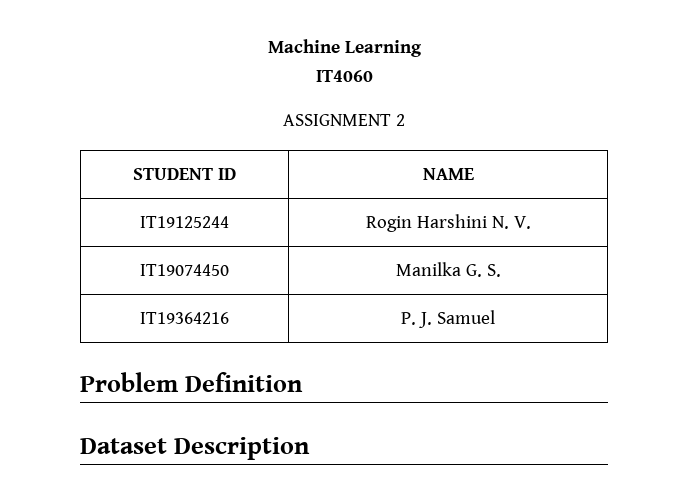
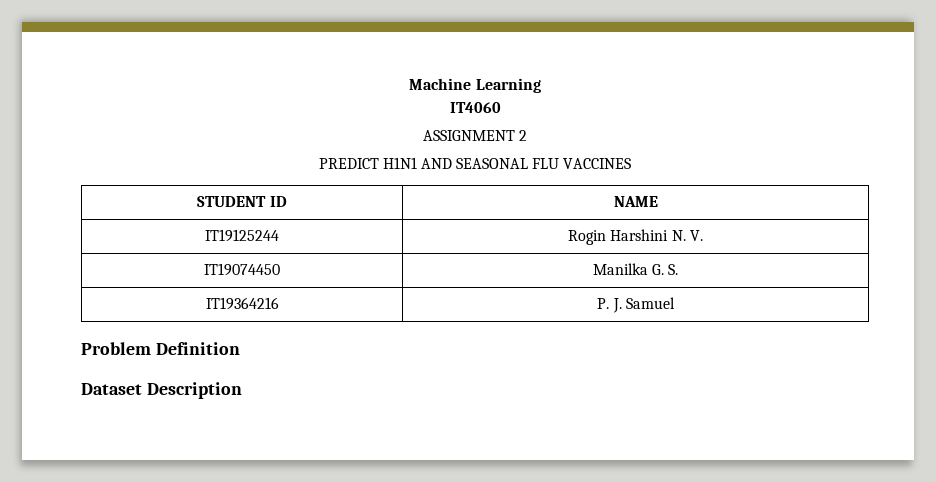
(405, 120) none -> [318,157,632,169] // PREDICT H1N1 AND SEASONAL FLU VACCINES

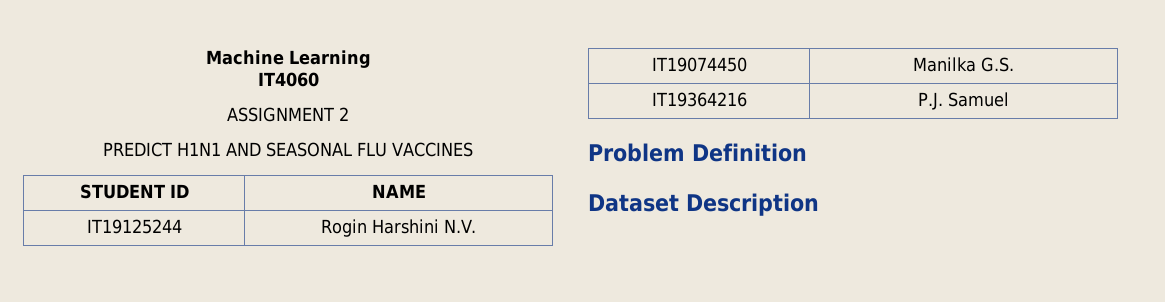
[671,230,703,241] N. V. -> [443,219,477,233] N.V.
[652,264,679,275] G. S. -> [981,57,1014,72] G.S.
[597,298,622,313] P. J. -> [918,92,944,110] P.J.

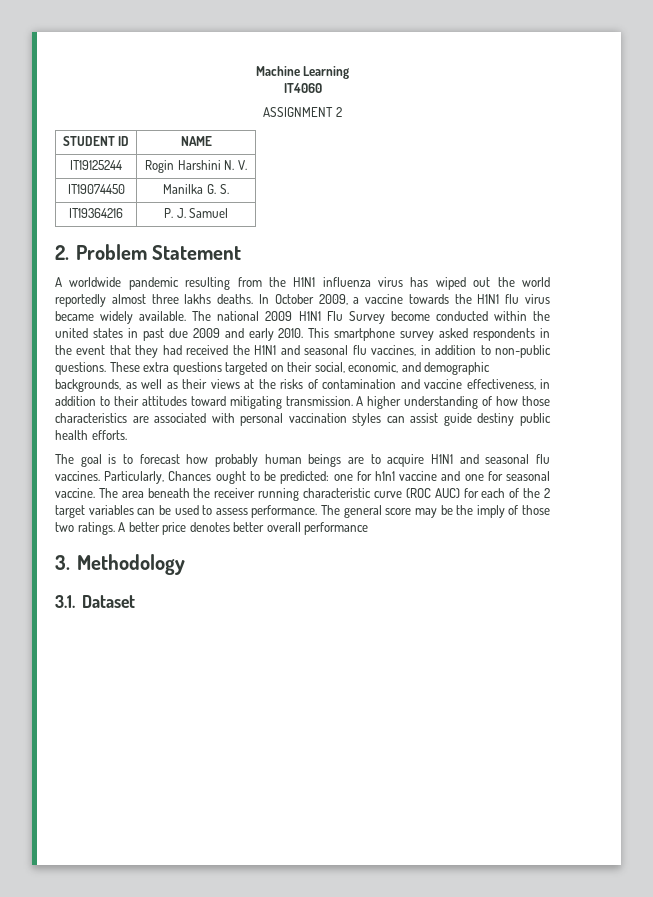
[103,142,473,157] // PREDICT H1N1 AND SEASONAL FLU VACCINES -> (342, 112) none
[443,219,477,233] N.V. -> [224,160,247,170] N. V.
[981,57,1014,72] G.S. -> [207,184,229,194] G. S.
[918,92,944,110] P.J. -> [163,208,186,218] P. J.
[588,143,807,162] [588,193,819,216] Problem Definition // Dataset Description -> [55,244,242,260] [55,277,550,290] [55,294,550,307] [55,311,550,324] [55,328,550,341] [55,345,552,358] [55,362,491,375] [55,379,550,392] [55,396,551,409] [55,413,551,426] [55,430,127,440] [55,454,551,467] [55,471,551,484] [55,488,551,501] [55,505,550,518] [55,522,369,535] [55,554,185,575] [55,595,135,608] 2. Problem Statement // A worldwide pandemic resulting from the H1N1 influenza virus has wiped out the world reportedly almost three lakhs deaths. In October 2009, a vaccine towards the H1N1 flu virus became widely available. The national 2009 H1N1 Flu Survey become conducted within the united states in past due 2009 and early 2010. This smartphone survey asked respondents in the event that they had received the H1N1 and seasonal flu vaccines, in addition to non-public questions. These extra questions targeted on their social, economic, and demographic backgrounds, as well as their views at the risks of contamination and vaccine effectiveness, in addition to their attitudes toward mitigating transmission. A higher understanding of how those characteristics are associated with personal vaccination styles can assist guide destiny public health efforts. // The goal is to forecast how probably human beings are to acquire H1N1 and seasonal flu vaccines. Particularly, Chances ought to be predicted: one for h1n1 vaccine and one for seasonal vaccine. The area beneath the receiver running characteristic curve (ROC AUC) for each of the 2 target variables can be used to assess performance. The general score may be the imply of those two ratings. A better price denotes better overall performance // 3. Methodology // 3.1. Dataset

